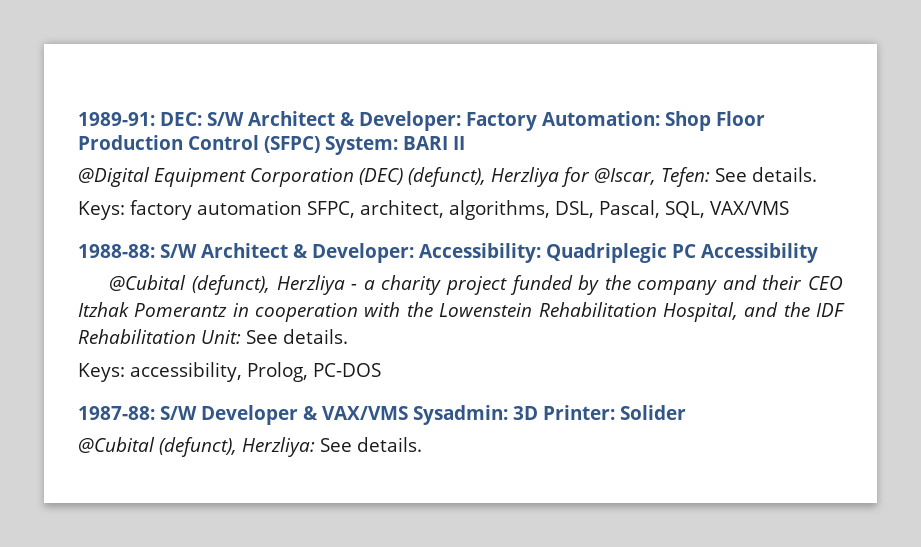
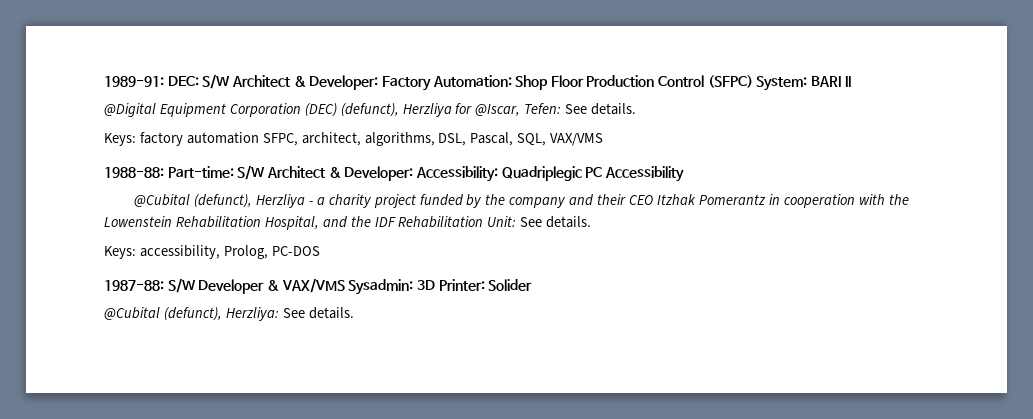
(155, 251) none -> [167,166,234,178] Part-time:

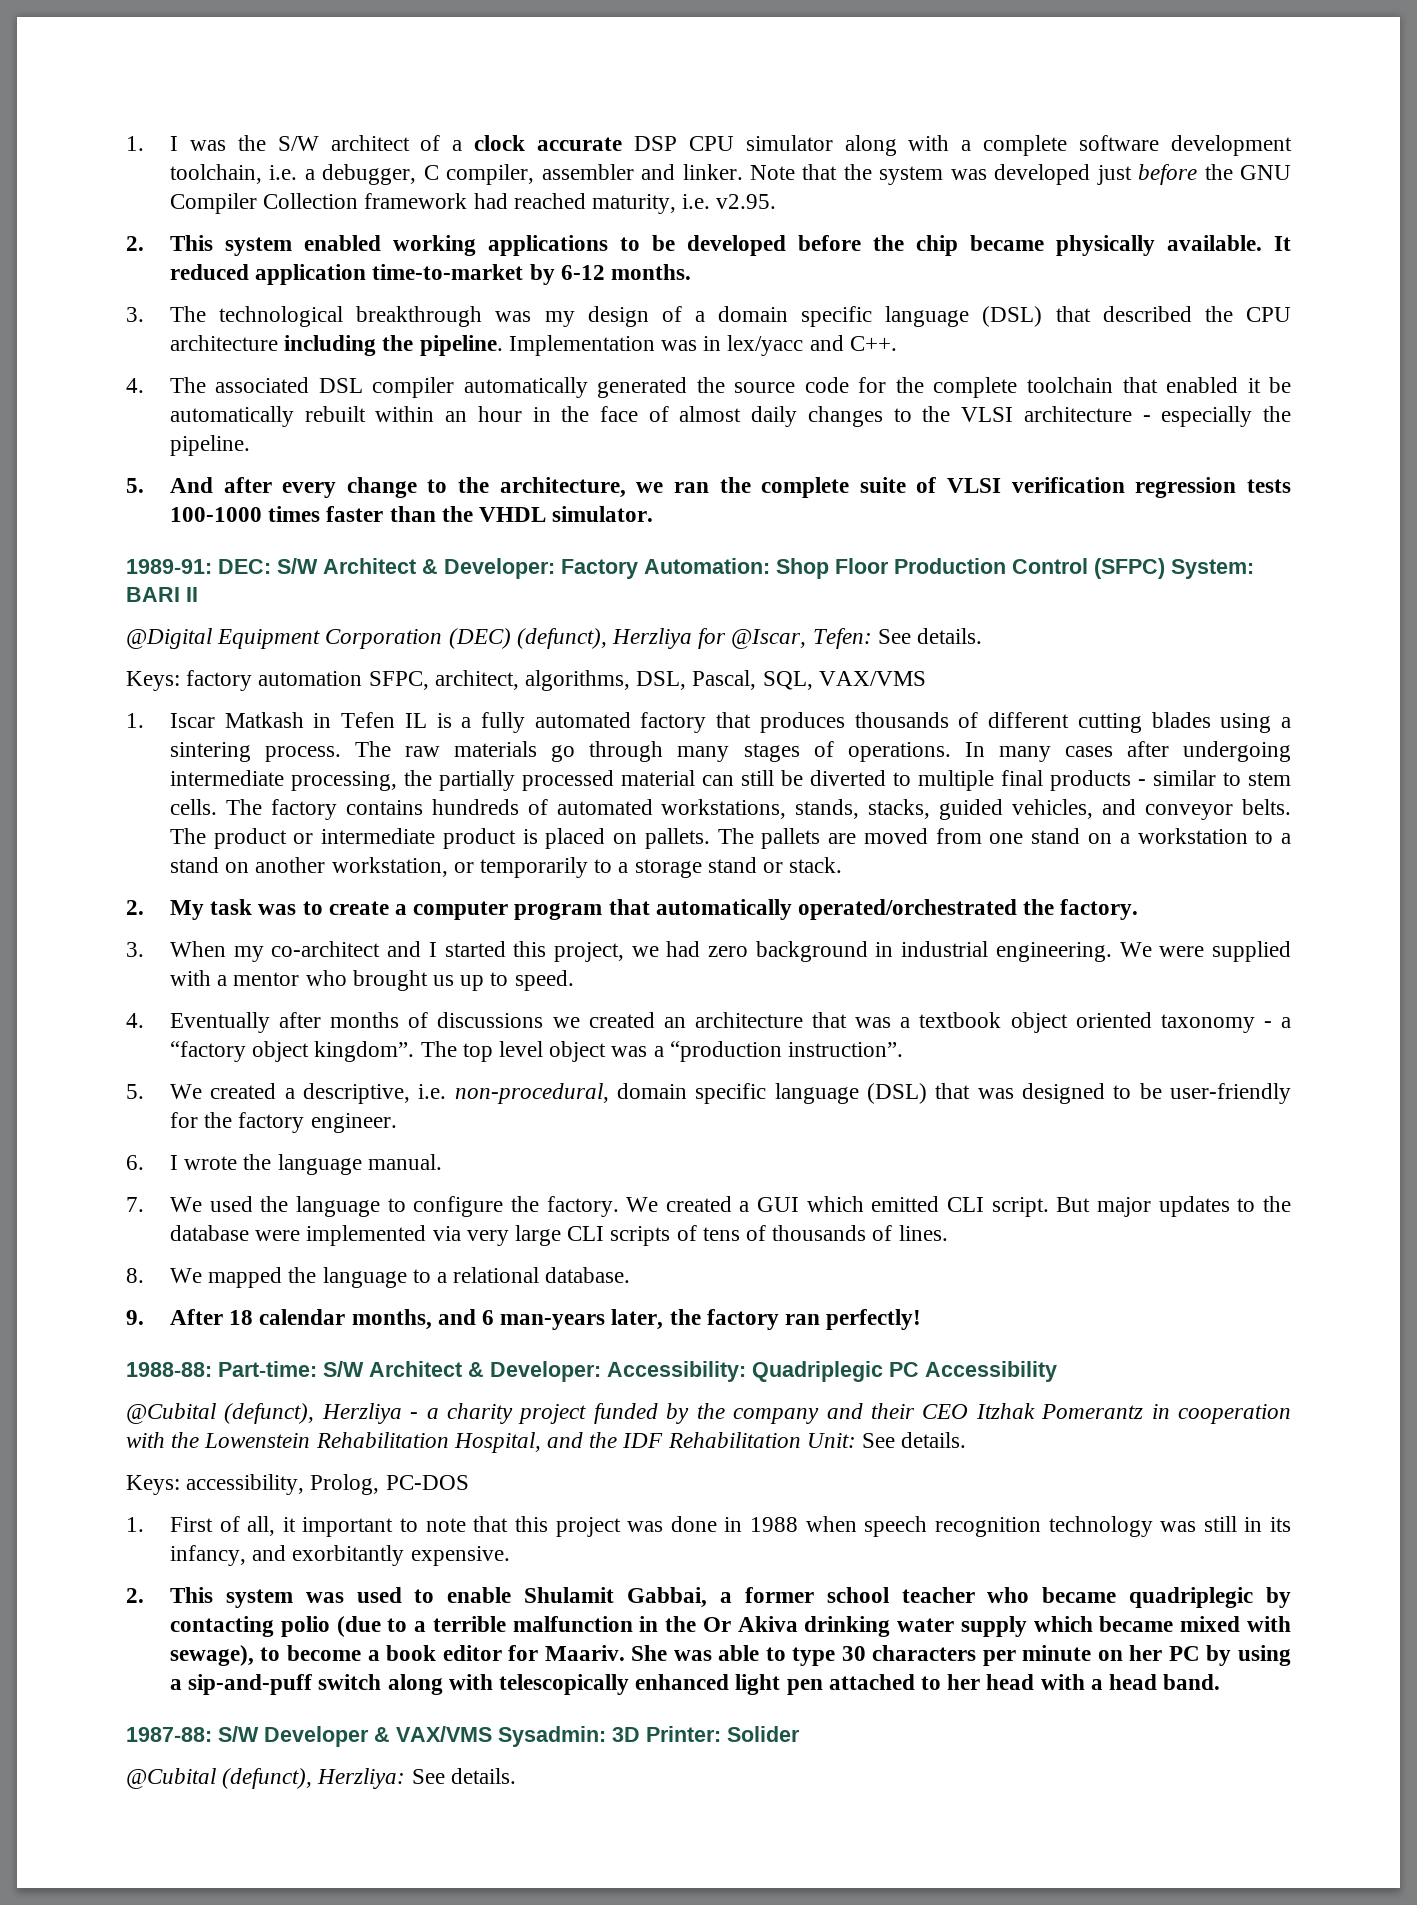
(104, 81) none -> [126,135,1292,156] [169,164,1292,185] [169,193,777,214] [126,235,1292,256] [169,264,692,285] [126,306,1292,327] [169,335,897,356] [126,377,1291,398] [169,406,1291,427] [169,435,250,456] [126,477,1291,498] [169,506,654,522] 1. I was the S/W architect of a clock accurate DSP CPU simulator along with a complete software development toolchain, i.e. a debugger, C compiler, assembler and linker. Note that the system was developed just before the GNU Compiler Collection framework had reached maturity, i.e. v2.95. // 2. This system enabled working applications to be developed before the chip became physically available. It reduced application time-to-market by 6-12 months. // 3. The technological breakthrough was my design of a domain specific language (DSL) that described the CPU architecture including the pipeline. Implementation was in lex/yacc and C++. // 4. The associated DSL compiler automatically generated the source code for the complete toolchain that enabled it be automatically rebuilt within an hour in the face of almost daily changes to the VLSI architecture - especially the pipeline. // 5. And after every change to the architecture, we ran the complete suite of VLSI verification regression tests 100-1000 times faster than the VHDL simulator. //
(604, 139) none -> [126,712,1291,733] [169,741,1291,762] [169,770,1291,791] [169,799,1292,820] [169,828,1292,849] [169,857,843,878] [126,899,1139,920] [126,941,1291,962] [169,970,574,991] [126,1012,1291,1033] [169,1041,904,1062] [126,1083,1291,1104] [169,1112,397,1133] [126,1154,442,1175] [126,1196,1292,1217] [169,1225,948,1246] [126,1267,631,1288] [126,1309,922,1330] // 1. Iscar Matkash in Tefen IL is a fully automated factory that produces thousands of different cutting blades using a sintering process. The raw materials go through many stages of operations. In many cases after undergoing intermediate processing, the partially processed material can still be diverted to multiple final products - similar to stem cells. The factory contains hundreds of automated workstations, stands, stacks, guided vehicles, and conveyor belts. The product or intermediate product is placed on pallets. The pallets are moved from one stand on a workstation to a stand on another workstation, or temporarily to a storage stand or stack. // 2. My task was to create a computer program that automatically operated/orchestrated the factory. // 3. When my co-architect and I started this project, we had zero background in industrial engineering. We were supplied with a mentor who brought us up to speed. // 4. Eventually after months of discussions we created an architecture that was a textbook object oriented taxonomy - a “factory object kingdom”. The top level object was a “production instruction”. // 5. We created a descriptive, i.e. non-procedural, domain specific language (DSL) that was designed to be user-friendly for the factory engineer. // 6. I wrote the language manual. // 7. We used the language to configure the factory. We created a GUI which emitted CLI script. But major updates to the database were implemented via very large CLI scripts of tens of thousands of lines. // 8. We mapped the language to a relational database. // 9. After 18 calendar months, and 6 man-years later, the factory ran perfectly!
(320, 251) none -> [126,1516,1292,1537] [169,1545,510,1566] [126,1587,1291,1608] [169,1616,1292,1637] [169,1645,1292,1666] [169,1674,1221,1695] // 1. First of all, it important to note that this project was done in 1988 when speech recognition technology was still in its infancy, and exorbitantly expensive. // 2. This system was used to enable Shulamit Gabbai, a former school teacher who became quadriplegic by contacting polio (due to a terrible malfunction in the Or Akiva drinking water supply which became mixed with sewage), to become a book editor for Maariv. She was able to type 30 characters per minute on her PC by using a sip-and-puff switch along with telescopically enhanced light pen attached to her head with a head band.

